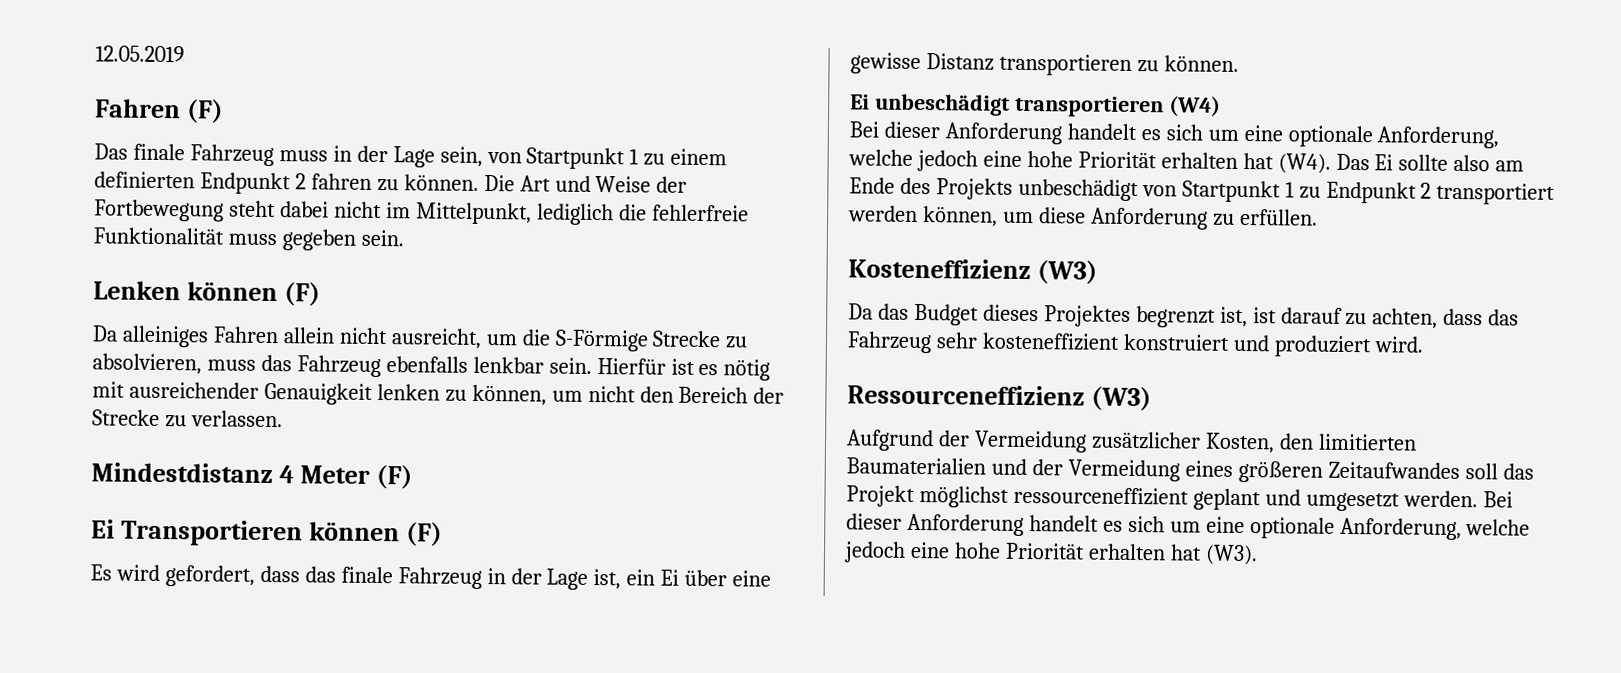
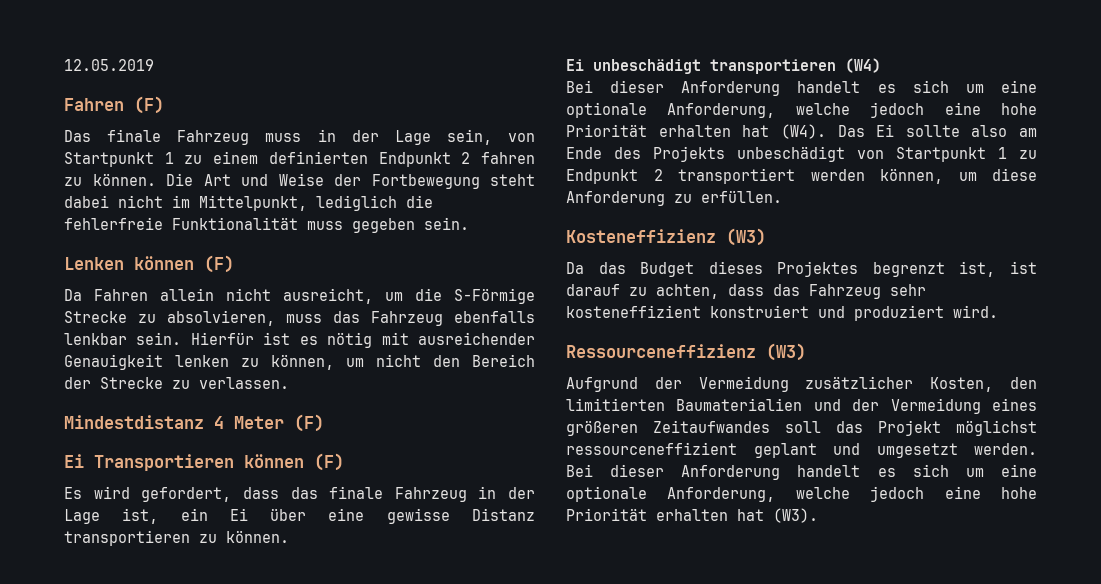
[121,325,209,348] alleiniges -> (82, 295) none

